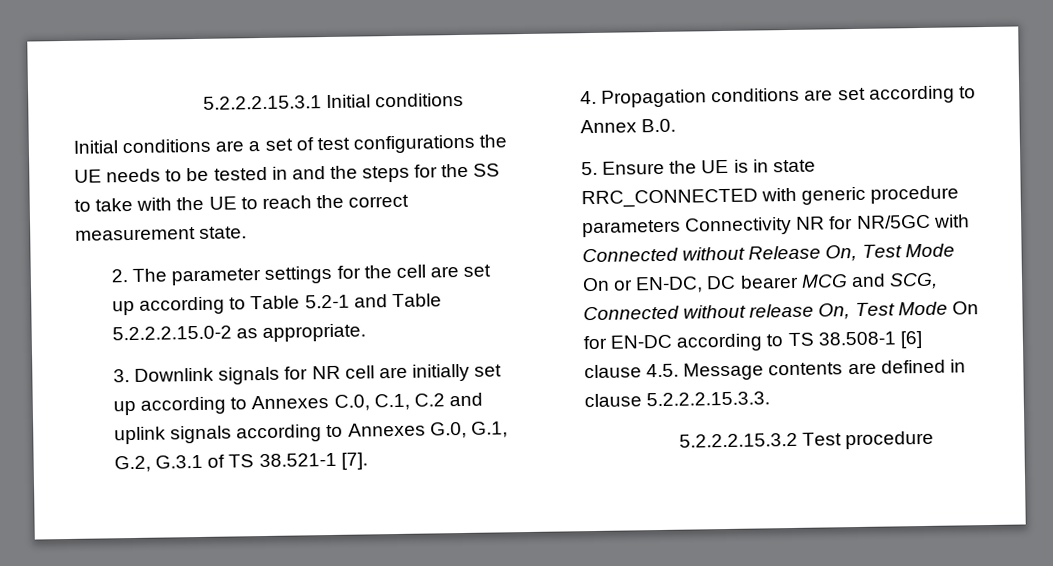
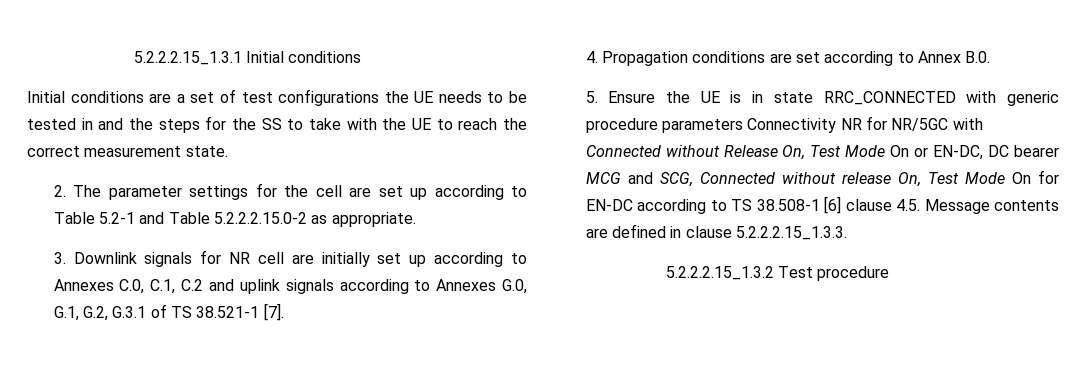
[203,95,323,110] 5.2.2.2.15.3.1 -> [133,51,242,65] 5.2.2.2.15_1.3.1
[646,391,771,407] [679,432,799,448] 5.2.2.2.15.3.3. // 5.2.2.2.15.3.2 -> [735,226,847,240] [665,266,774,280] 5.2.2.2.15_1.3.3. // 5.2.2.2.15_1.3.2

